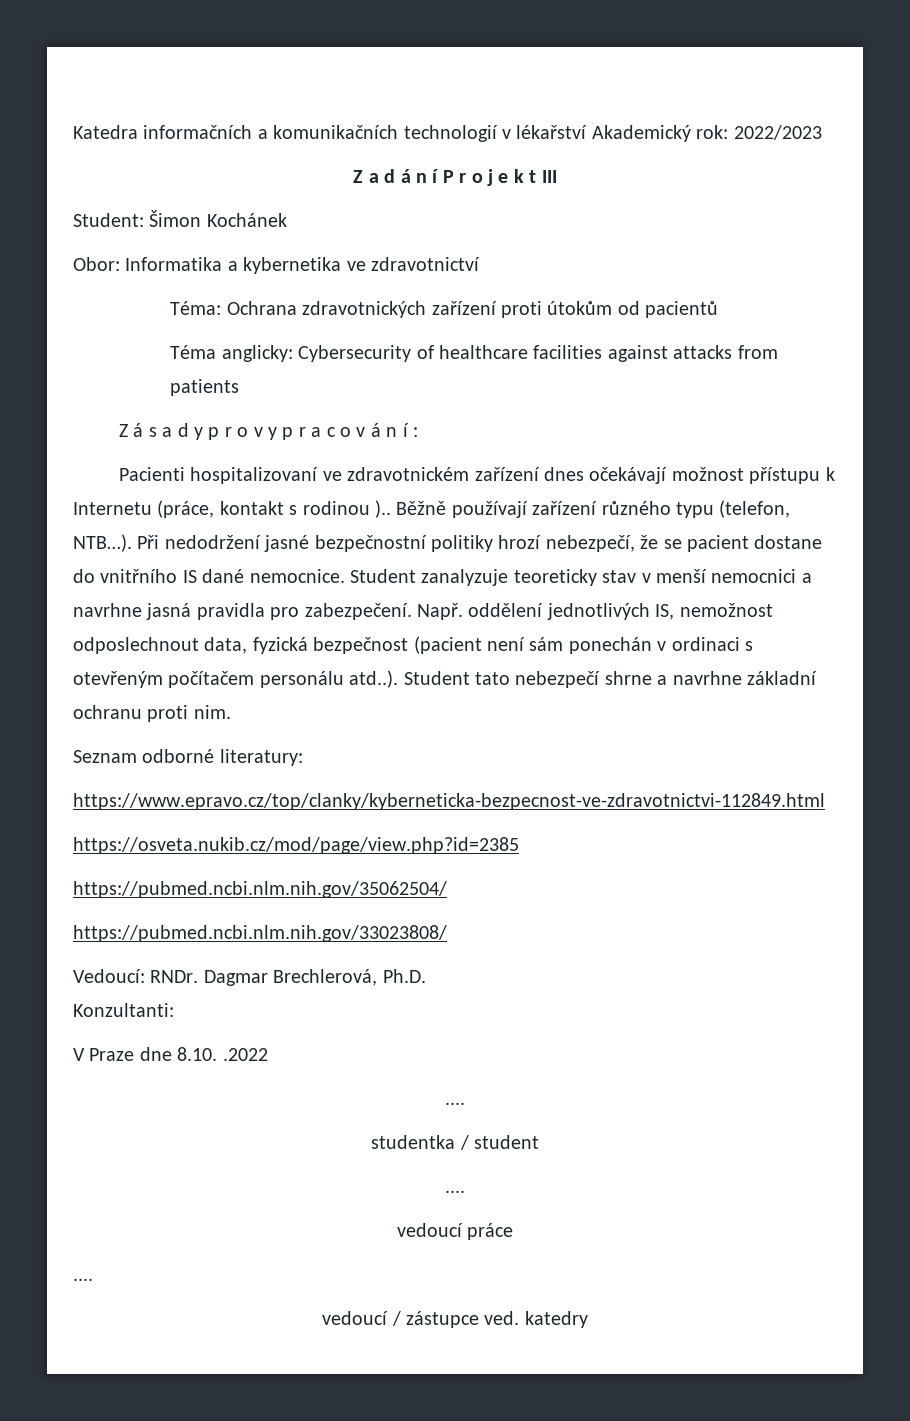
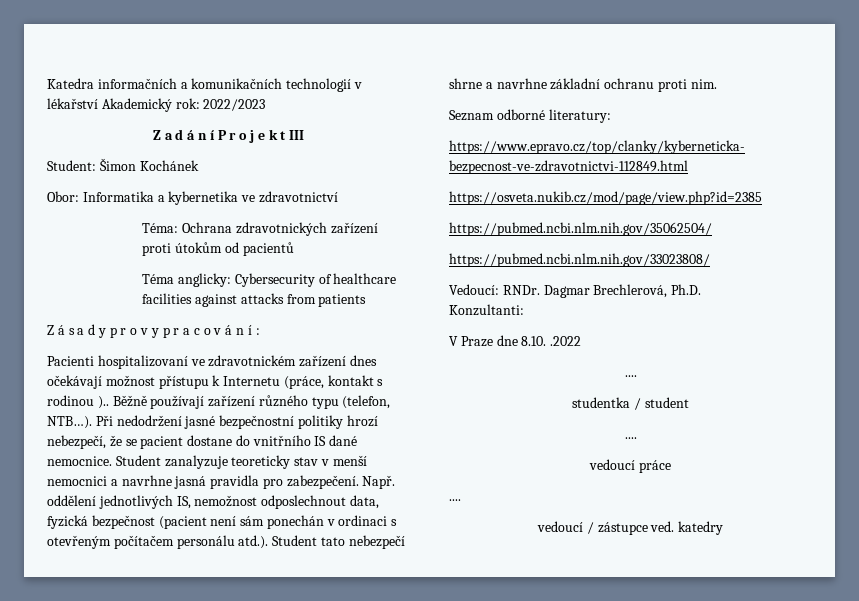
[349,670,399,688] atd..). -> [238,535,269,549] atd.).

